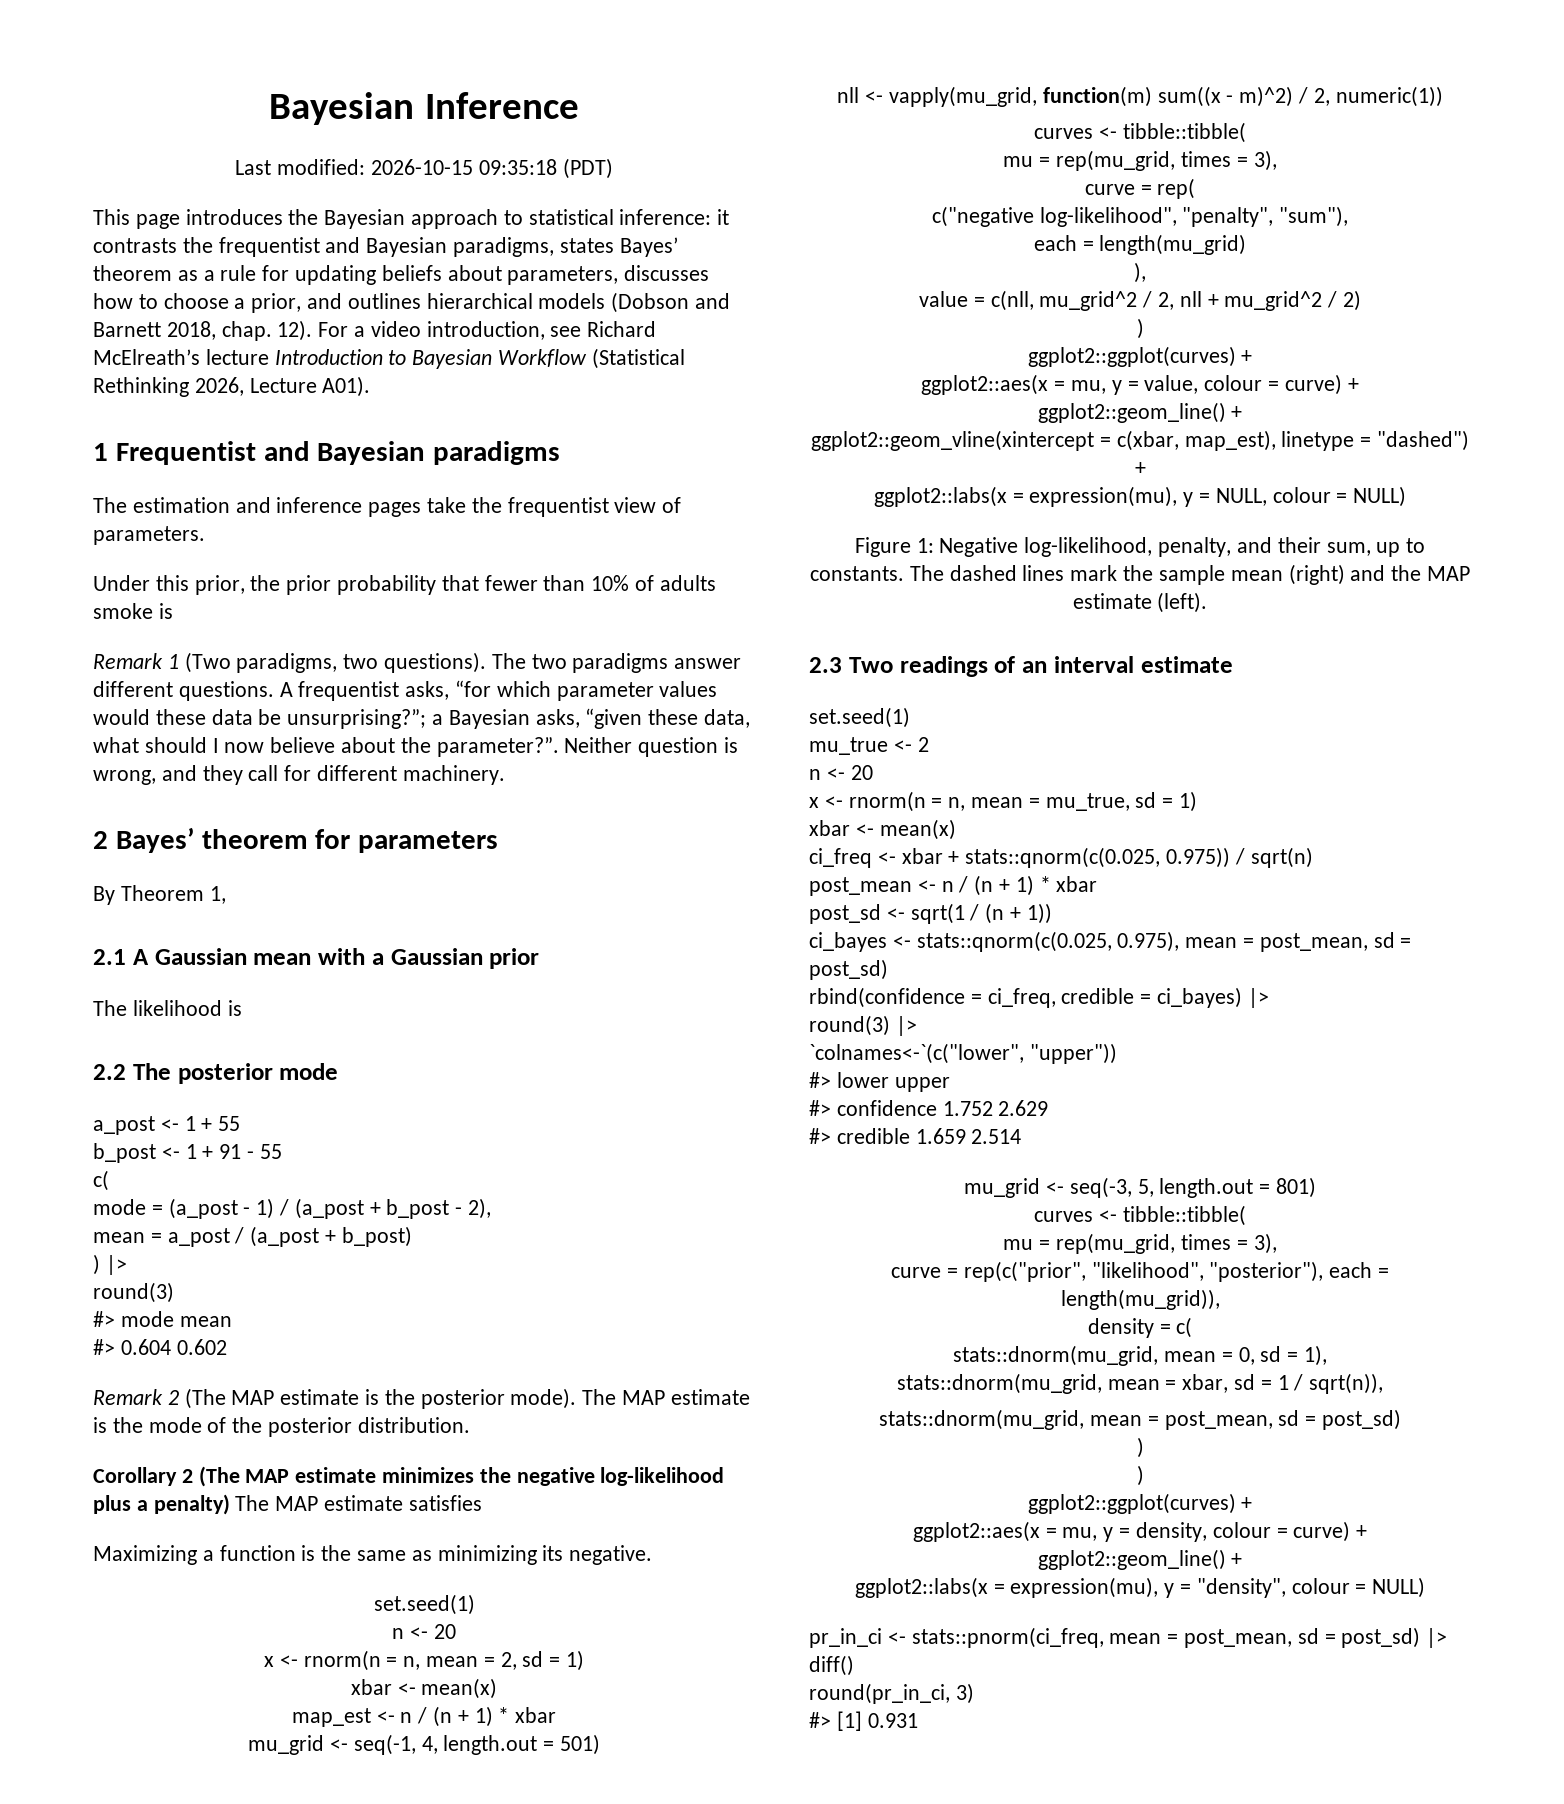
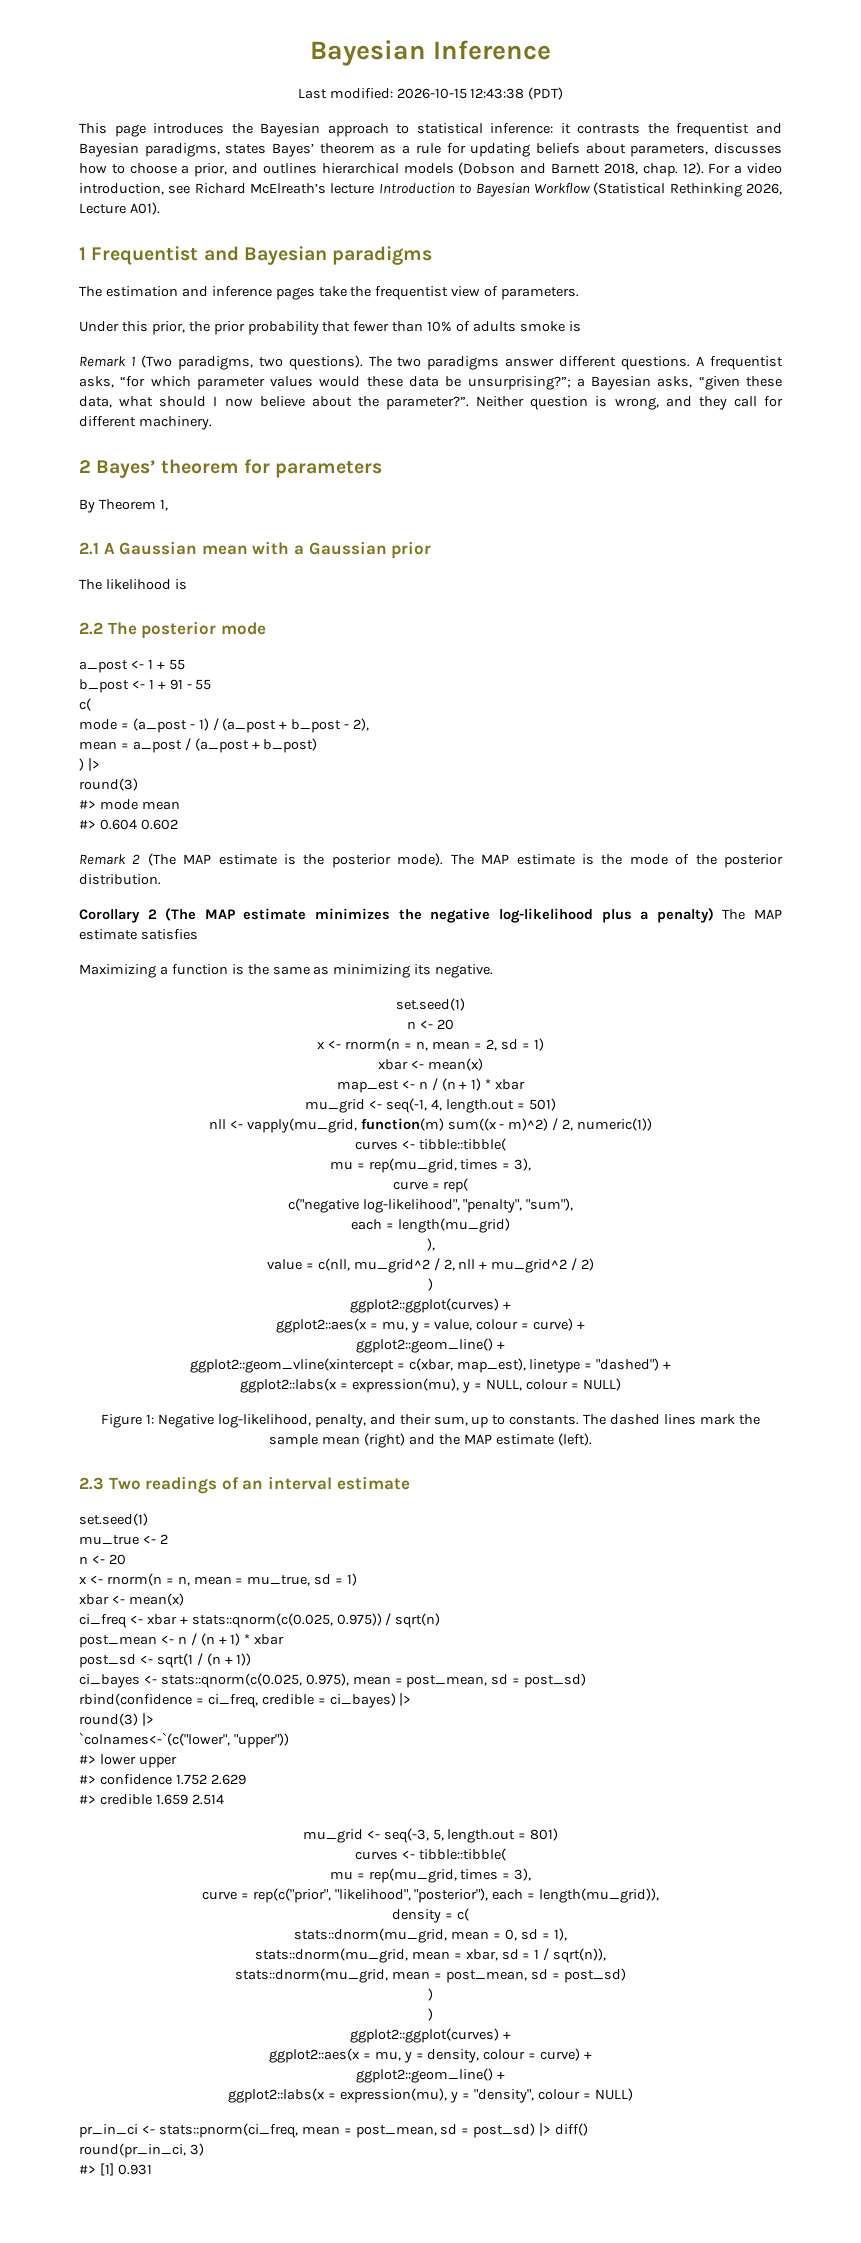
[478,159,557,175] 09:35:18 -> [470,88,525,99] 12:43:38

